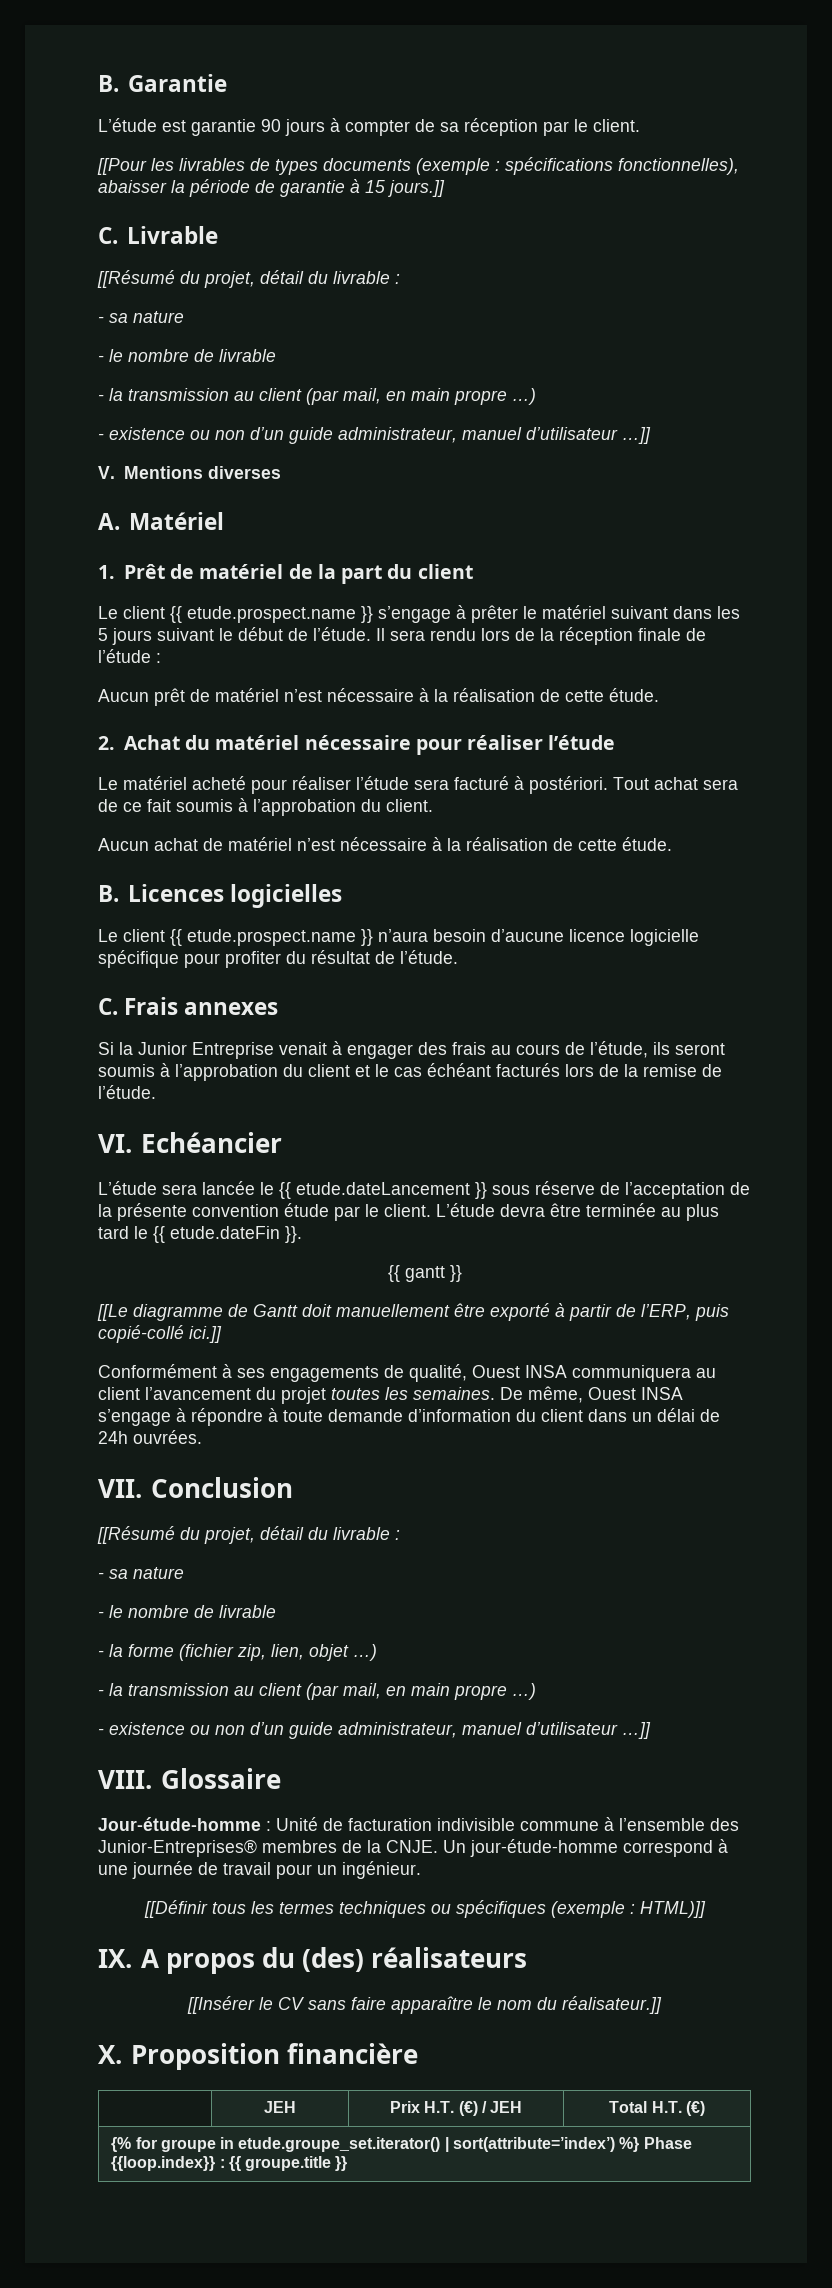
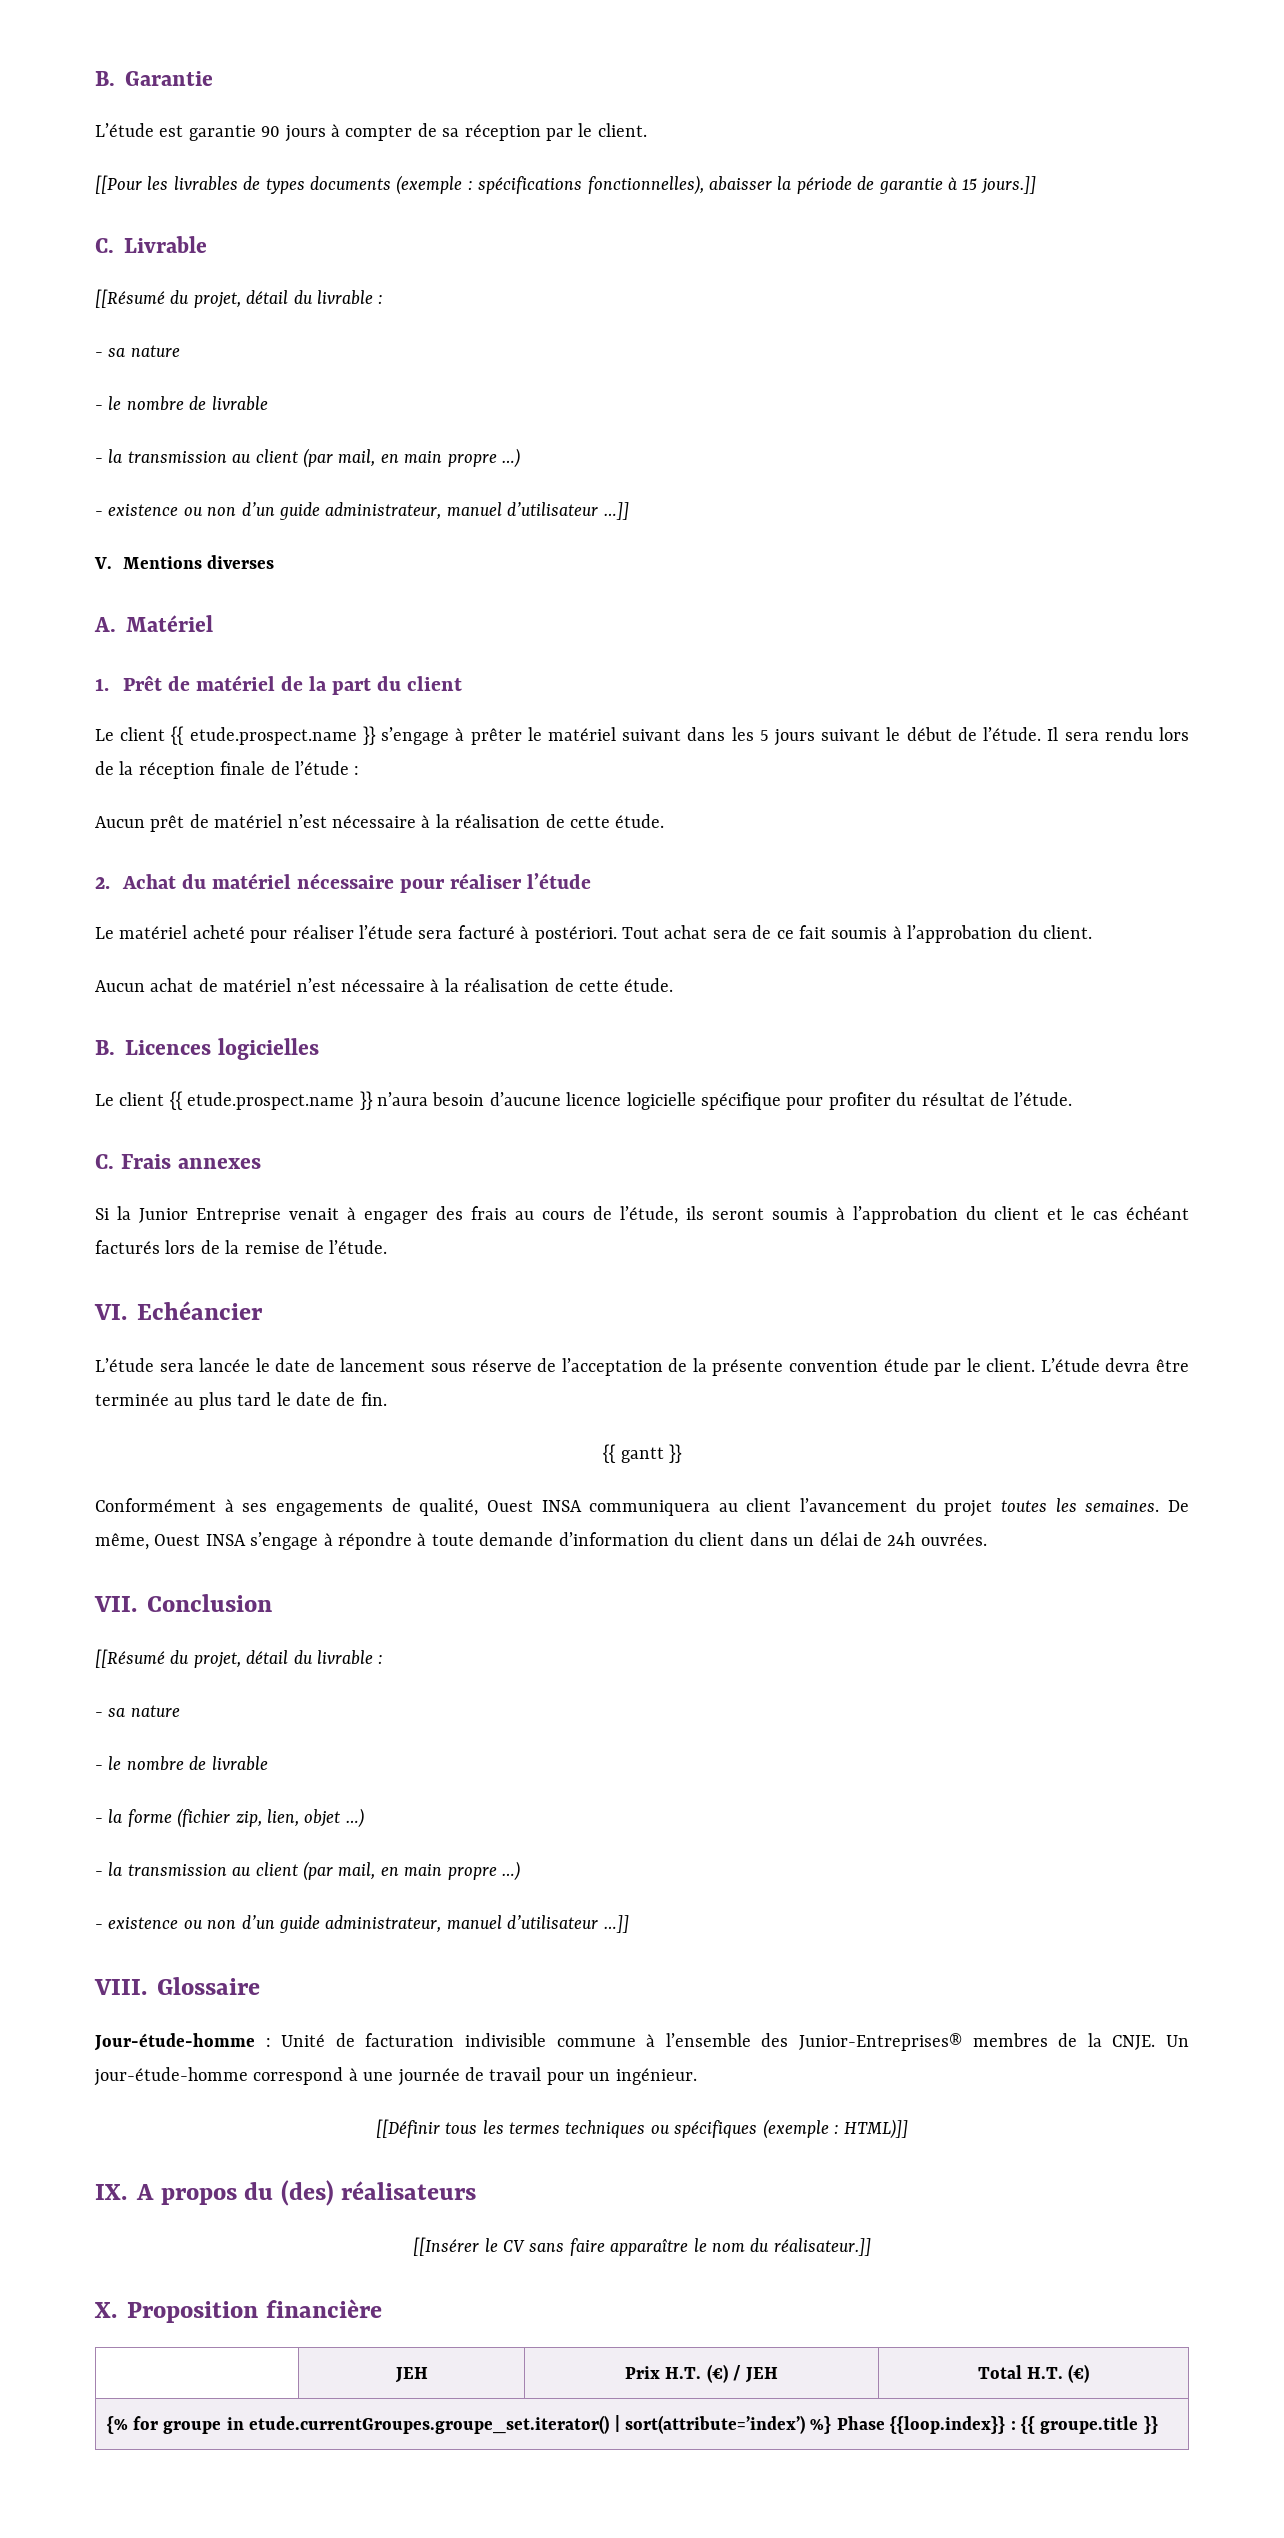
[279,1182,487,1199] {{ etude.dateLancement }} -> [275,1358,426,1372] date de lancement
[153,1226,302,1243] {{ etude.dateFin }}. -> [296,1392,387,1406] date de fin.
[97,1303,729,1321] [98,1325,222,1343] // [[Le diagramme de Gantt doit manuellement être exporté à partir de l’ERP, puis copié-collé ici.]] -> (682, 1453) none
[238,2137,441,2152] etude.groupe_set.iterator() -> [249,2415,610,2434] etude.currentGroupes.groupe_set.iterator()

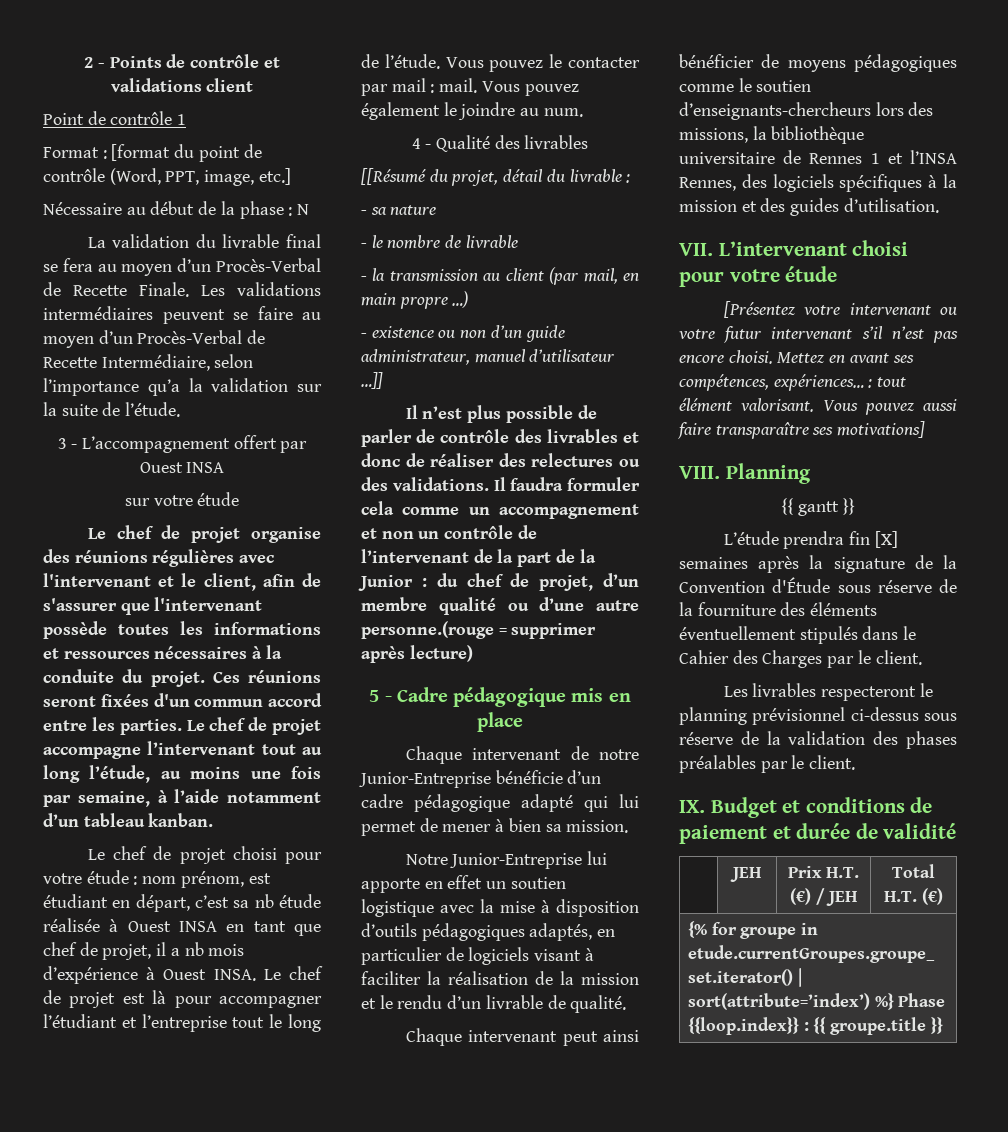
[95,71,213,86] [95,123,647,142] [95,175,1036,195] [95,236,207,253] B. Garantie // L’étude est garantie 90 jours à compter de sa réception par le client. // [[Pour les livrables de types documents (exemple : spécifications fonctionnelles), abaisser la période de garantie à 15 jours.]] // C. Livrable -> [84,54,280,68] [110,78,254,92] [43,111,187,125] [43,144,262,162] [43,168,291,186] [43,201,310,219] [87,234,321,248] [43,258,321,276] [43,282,321,297] [43,306,321,324] [43,330,266,348] [43,354,254,371] [43,378,322,396] [43,402,181,417] [57,435,308,453] [139,462,225,473] [124,492,240,506] [87,525,321,543] [43,549,275,567] [43,573,321,591] [43,597,263,615] [43,621,321,639] [43,645,282,659] [43,669,321,687] [43,693,322,707] [43,717,321,735] [43,741,322,759] [43,765,321,783] [43,789,321,807] [43,813,214,827] [87,846,322,864] [43,870,271,888] [43,894,321,912] [43,918,321,936] [43,942,245,960] [43,966,323,984] [43,990,322,1008] [43,1014,321,1032] [361,54,640,72] [361,78,579,96] [361,102,583,120] [411,135,589,152] 2 - Points de contrôle et validations client // Point de contrôle 1 // Format : [format du point de contrôle (Word, PPT, image, etc.] // Nécessaire au début de la phase : N // La validation du livrable final se fera au moyen d’un Procès-Verbal de Recette Finale. Les validations intermédiaires peuvent se faire au moyen d’un Procès-Verbal de Recette Intermédiaire, selon l’importance qu’a la validation sur la suite de l’étude. // 3 - L’accompagnement offert par Ouest INSA // sur votre étude // Le chef de projet organise des réunions régulières avec l'intervenant et le client, afin de s'assurer que l'intervenant possède toutes les informations et ressources nécessaires à la conduite du projet. Ces réunions seront fixées d'un commun accord entre les parties. Le chef de projet accompagne l’intervenant tout au long l’étude, au moins une fois par semaine, à l’aide notamment d’un tableau kanban. // Le chef de projet choisi pour votre étude : nom prénom, est étudiant en départ, c’est sa nb étude réalisée à Ouest INSA en tant que chef de projet, il a nb mois d’expérience à Ouest INSA. Le chef de projet est là pour accompagner l’étudiant et l’entreprise tout le long de l’étude. Vous pouvez le contacter par mail : mail. Vous pouvez également le joindre au num. // 4 - Qualité des livrables
[94,555,275,569] [94,615,213,632] [95,675,463,695] [95,726,1190,746] [95,761,360,779] [95,814,665,832] [95,873,592,893] [95,925,1092,943] [95,978,674,992] [95,1038,319,1060] [95,1091,1073,1110] [95,1154,261,1169] [95,1206,1189,1224] [95,1240,388,1254] [94,1301,263,1320] [95,1358,1189,1376] [95,1392,387,1410] [603,1444,682,1463] [95,1498,1189,1517] [95,1532,987,1550] [94,1594,272,1612] [95,1649,384,1668] [95,1705,180,1717] [95,1756,268,1771] [95,1808,364,1828] [95,1861,520,1881] [95,1915,629,1933] [94,1977,260,1995] [94,2033,1189,2051] [94,2067,697,2086] [375,2119,909,2139] [95,2180,477,2206] [413,2237,871,2256] [94,2299,382,2323] V. Mentions diverses // A. Matériel // 1. Prêt de matériel de la part du client // Le client {{ etude.prospect.name }} s’engage à prêter le matériel suivant dans les 5 jours suivant le début de l’étude. Il sera rendu lors de la réception finale de l’étude : // Aucun prêt de matériel n’est nécessaire à la réalisation de cette étude. // 2. Achat du matériel nécessaire pour réaliser l’étude // Le matériel acheté pour réaliser l’étude sera facturé à postériori. Tout achat sera de ce fait soumis à l’approbation du client. // Aucun achat de matériel n’est nécessaire à la réalisation de cette étude. // B. Licences logicielles // Le client {{ etude.prospect.name }} n’aura besoin d’aucune licence logicielle spécifique pour profiter du résultat de l’étude. // C. Frais annexes // Si la Junior Entreprise venait à engager des frais au cours de l’étude, ils seront soumis à l’approbation du client et le cas échéant facturés lors de la remise de l’étude. // VI. Echéancier // L’étude sera lancée le date de lancement sous réserve de l’acceptation de la présente convention étude par le client. L’étude devra être terminée au plus tard le date de fin. // {{ gantt }} // Conformément à ses engagements de qualité, Ouest INSA communiquera au client l’avancement du projet toutes les semaines. De même, Ouest INSA s’engage à répondre à toute demande d’information du client dans un délai de 24h ouvrées. // VII. Conclusion // [[Résumé du projet, détail du livrable : // - sa nature // - le nombre de livrable // - la forme (fichier zip, lien, objet …) // - la transmission au client (par mail, en main propre …) // - existence ou non d’un guide administrateur, manuel d’utilisateur …]] // VIII. Glossaire // Jour-étude-homme : Unité de facturation indivisible commune à l’ensemble des Junior-Entreprises® membres de la CNJE. Un jour-étude-homme correspond à une journée de travail pour un ingénieur. // [[Définir tous les termes techniques ou spécifiques (exemple : HTML)]] // IX. A propos du (des) réalisateurs // [[Insérer le CV sans faire apparaître le nom du réalisateur.]] // X. Proposition financière -> [405,405,597,423] [361,429,639,447] [361,453,640,467] [361,477,640,491] [361,501,639,519] [361,525,537,539] [361,549,596,567] [358,573,639,591] [361,597,639,615] [361,621,597,639] [361,645,473,663] [369,687,631,707] [477,712,523,732] [405,746,639,764] [359,770,602,788] [361,794,639,812] [361,818,629,836] [405,851,608,869] [361,875,566,893] [361,899,639,917] [361,923,616,941] [361,947,594,965] [361,971,639,985] [361,995,627,1013] [405,1028,639,1046] [679,54,957,72] [679,78,812,92] [679,102,934,120] [679,126,865,144] [679,150,957,164] [679,174,957,192] [679,198,939,216] [679,240,909,256] [679,266,838,287] [723,301,957,318] [679,326,958,343] [679,350,914,364] [679,374,907,391] [679,398,957,415] [678,421,926,439] [679,463,811,484] [781,498,855,516] [723,531,898,549] [679,555,957,573] [679,577,957,593] [679,602,878,616] [679,626,917,644] [679,650,922,668] [723,683,933,701] [679,707,957,725] [679,731,957,749] [679,755,856,773] [679,797,933,818] [679,823,957,844] Il n’est plus possible de parler de contrôle des livrables et donc de réaliser des relectures ou des validations. Il faudra formuler cela comme un accompagnement et non un contrôle de l’intervenant de la part de la Junior : du chef de projet, d’un membre qualité ou d’une autre personne.(rouge = supprimer après lecture) // 5 - Cadre pédagogique mis en place // Chaque intervenant de notre Junior-Entreprise bénéficie d’un cadre pédagogique adapté qui lui permet de mener à bien sa mission. // Notre Junior-Entreprise lui apporte en effet un soutien logistique avec la mise à disposition d’outils pédagogiques adaptés, en particulier de logiciels visant à faciliter la réalisation de la mission et le rendu d’un livrable de qualité. // Chaque intervenant peut ainsi bénéficier de moyens pédagogiques comme le soutien d’enseignants-chercheurs lors des missions, la bibliothèque universitaire de Rennes 1 et l’INSA Rennes, des logiciels spécifiques à la mission et des guides d’utilisation. // VII. L’intervenant choisi pour votre étude // [Présentez votre intervenant ou votre futur intervenant s’il n’est pas encore choisi. Mettez en avant ses compétences, expériences… : tout élément valorisant. Vous pouvez aussi faire transparaître ses motivations] // VIII. Planning // {{ gantt }} // L’étude prendra fin [X] semaines après la signature de la Convention d'Étude sous réserve de la fourniture des éléments éventuellement stipulés dans le Cahier des Charges par le client. // Les livrables respecteront le planning prévisionnel ci-dessus sous réserve de la validation des phases préalables par le client. // IX. Budget et conditions de paiement et durée de validité

